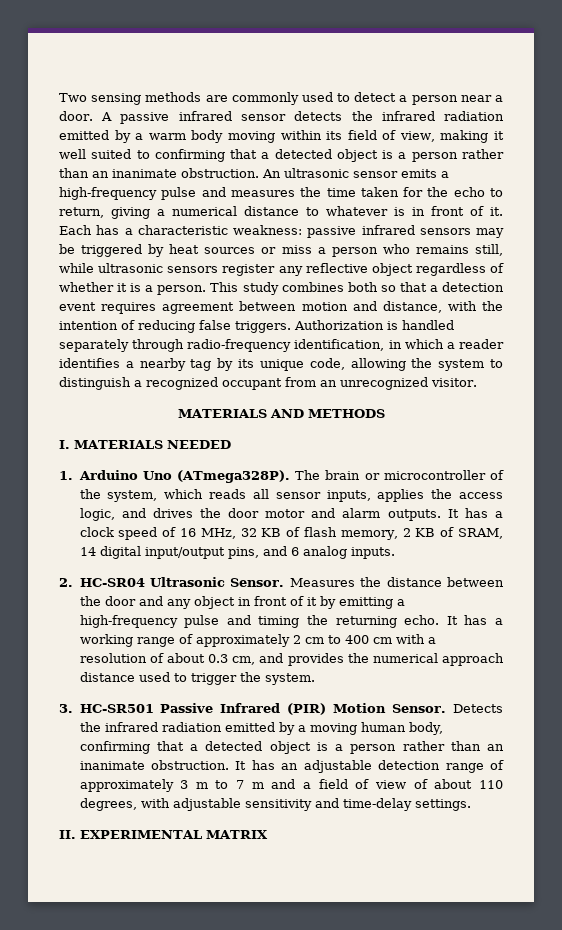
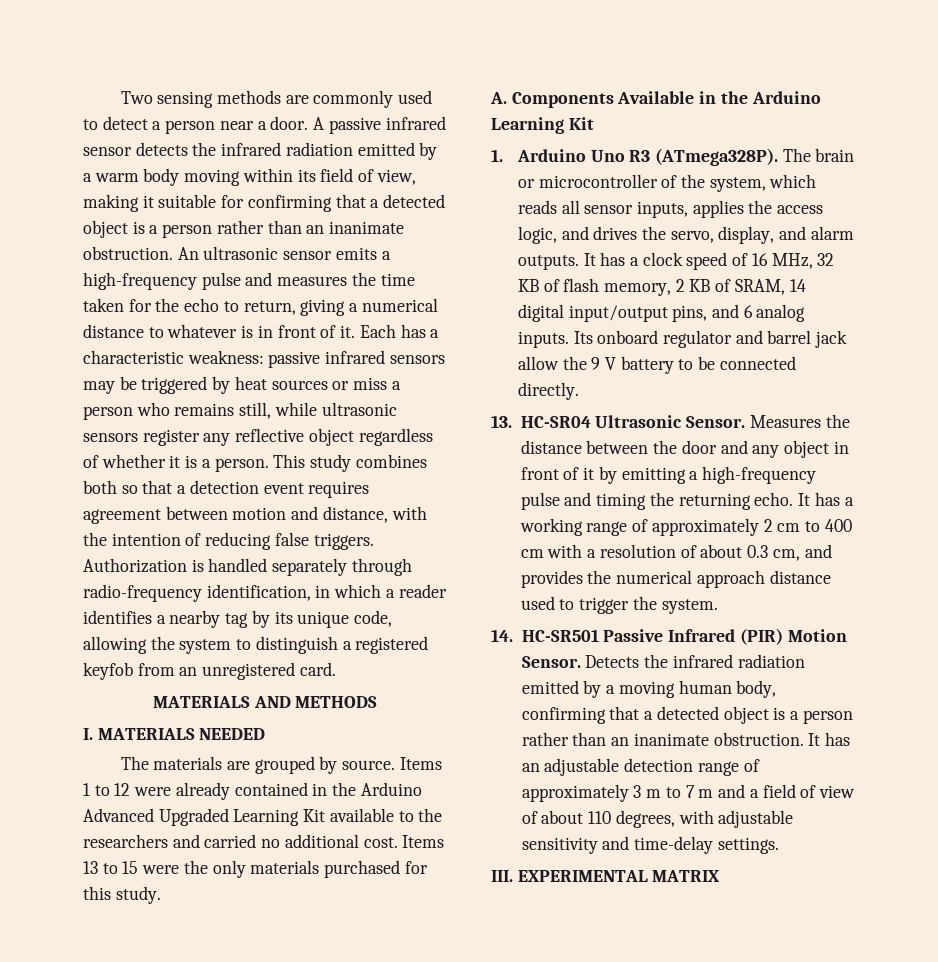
[59,149,150,159] well suited to -> [158,194,245,208] suitable for
[146,377,477,390] recognized occupant from an unrecognized visitor. -> [355,636,429,654] [83,662,336,680] registered keyfob from an unregistered card.
(231, 444) none -> [120,756,442,774] [83,782,422,800] [83,808,443,826] [83,834,445,848] [83,860,428,878] [83,886,161,904] [490,91,821,108] [491,117,594,134] // The materials are grouped by source. Items 1 to 12 were already contained in the Arduino Advanced Upgraded Learning Kit available to the researchers and carried no additional cost. Items 13 to 15 were the only materials purchased for this study. // A. Components Available in the Arduino Learning Kit
(172, 475) none -> [629,150,651,162] R3
[228,508,306,518] door motor -> [670,226,775,244] servo, display,
[59,578,73,587] // 2. -> [573,330,848,348] [517,356,796,374] [517,382,579,400] [491,415,512,428] Its onboard regulator and barrel jack allow the 9 V battery to be connected directly. // 13.
[59,704,73,713] 3. -> [491,629,513,642] 14.
[59,830,76,839] II. -> [491,870,513,882] III.

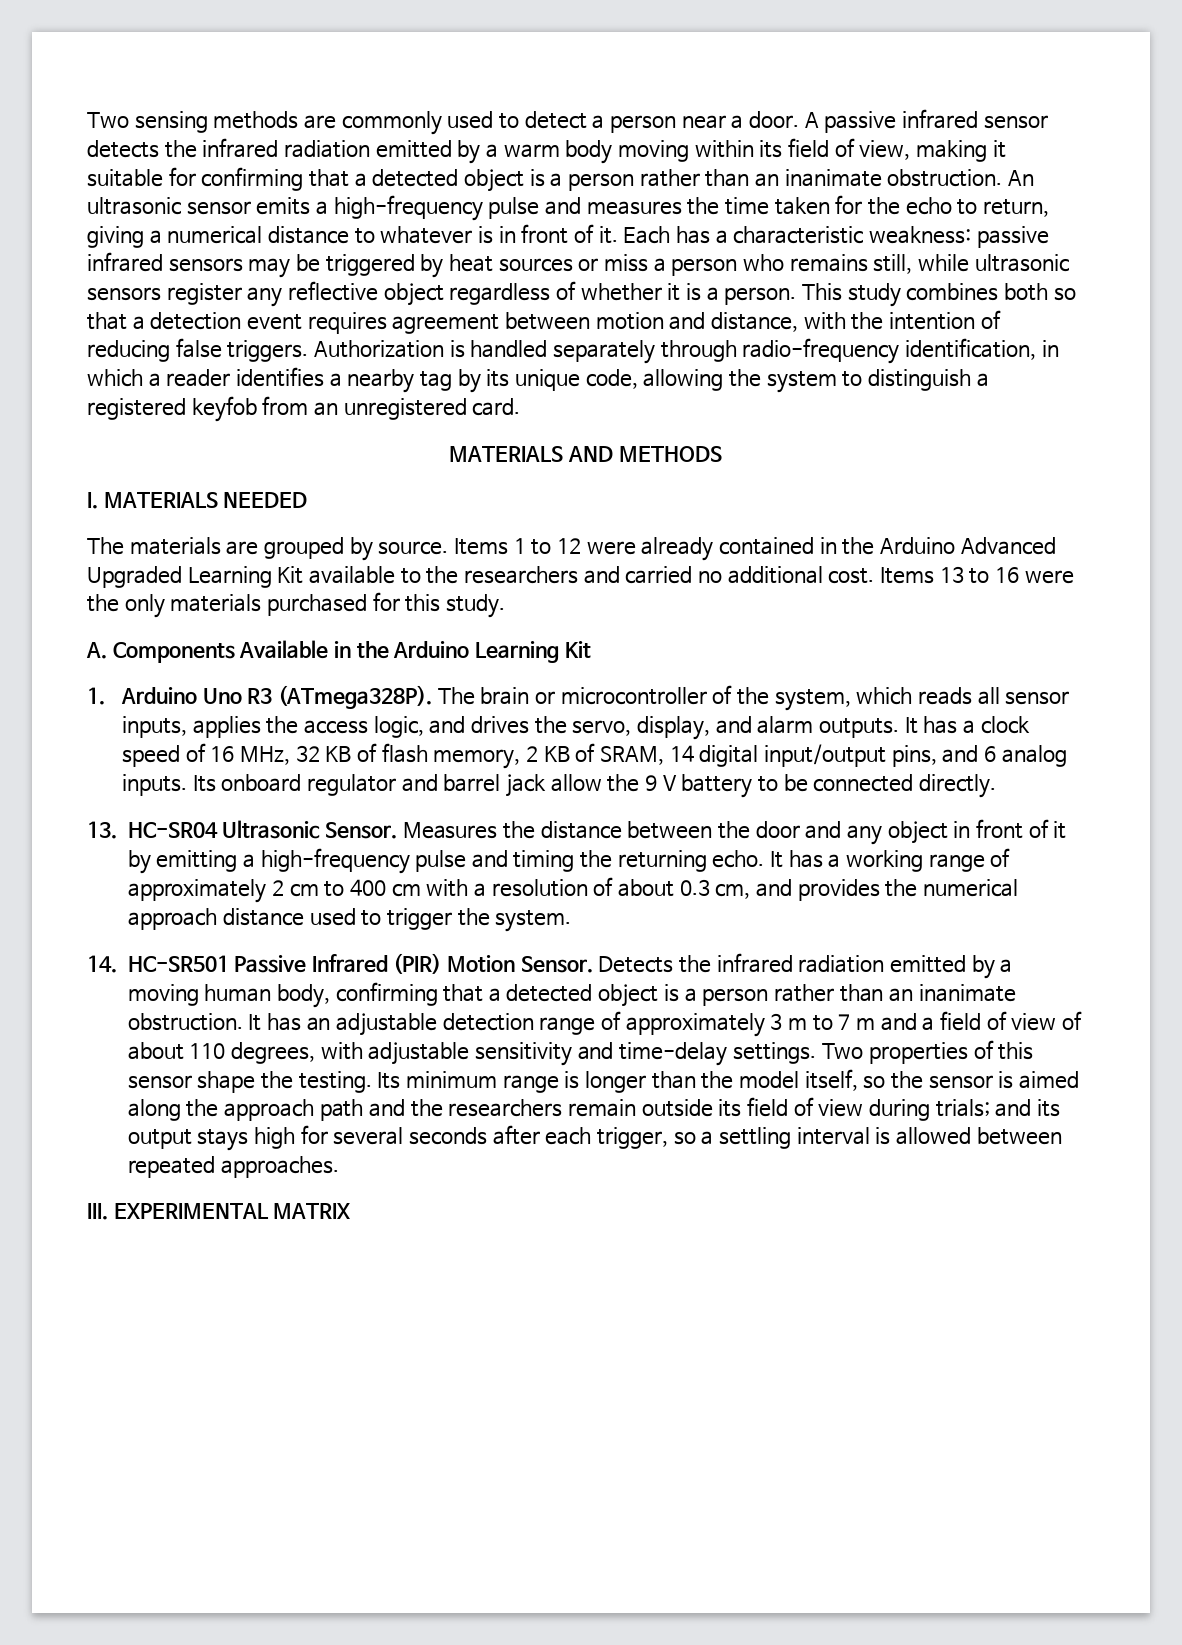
[122,861,139,874] 15 -> [995,567,1020,583] 16
(779, 845) none -> [821,1040,1034,1064] [127,1069,1079,1093] [127,1097,1061,1121] [127,1125,1062,1151] [127,1156,340,1178] Two properties of this sensor shape the testing. Its minimum range is longer than the model itself, so the sensor is aimed along the approach path and the researchers remain outside its field of view during trials; and its output stays high for several seconds after each trigger, so a settling interval is allowed between repeated approaches.

